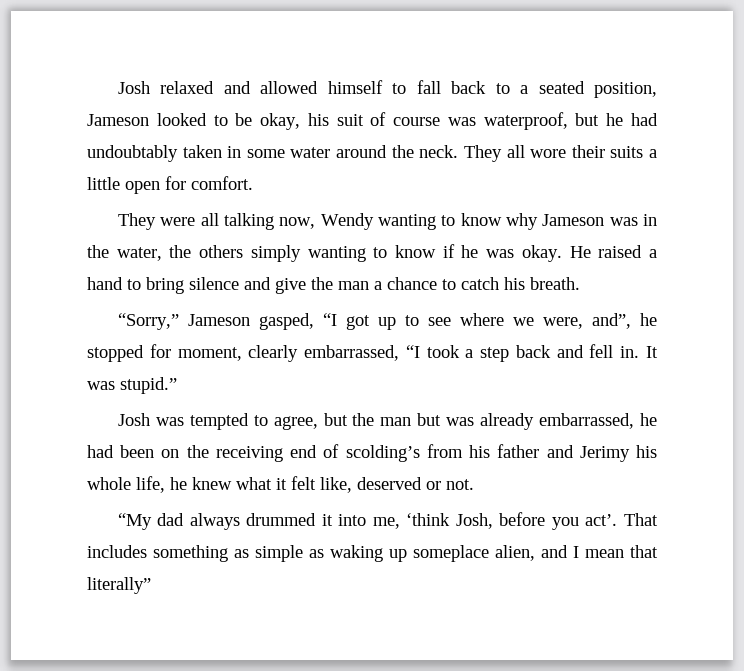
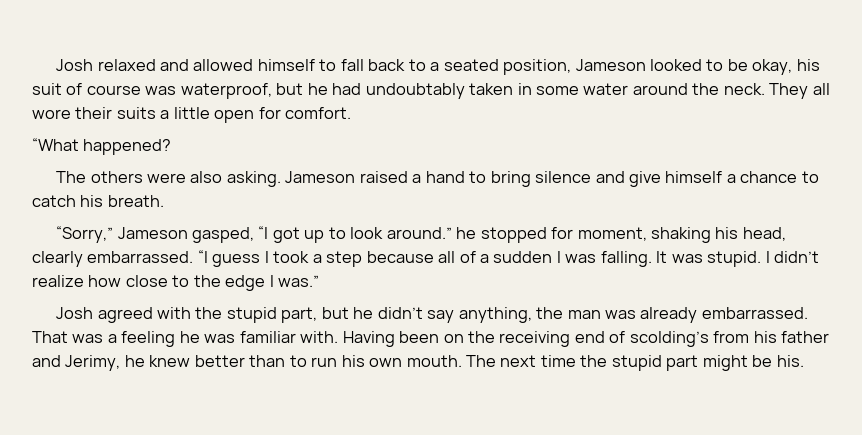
[117,213,657,230] [87,244,591,262] They were all talking now, Wendy wanting to know why Jameson was in the water, the others simply wanting to know if he was okay. He -> [32,138,172,155] [56,171,356,187] “What happened? // The others were also asking. Jameson
[311,277,369,290] the man -> [665,171,723,183] himself
[427,313,658,329] [87,344,658,362] [87,377,177,394] [117,413,442,430] see where we were, and”, he stopped for moment, clearly embarrassed, “I took a step back and fell in. It was stupid.” // Josh was tempted to agree, but the man but -> [350,227,786,243] [32,250,820,267] [32,275,320,291] [56,307,601,323] look around.” he stopped for moment, shaking his head, clearly embarrassed. “I guess I took a step because all of a sudden I was falling. It was stupid. I didn’t realize how close to the edge I was.” // Josh agreed with the stupid part, but he didn’t say anything, the man
[539,413,657,429] [87,445,114,458] embarrassed, he had -> [701,307,808,319] [32,331,395,347] embarrassed. That was a feeling he was familiar with. Having
[579,445,657,462] [87,476,474,493] [117,512,658,530] [87,545,658,562] [87,577,151,594] Jerimy his whole life, he knew what it felt like, deserved or not. // “My dad always drummed it into me, ‘think Josh, before you act’. That includes something as simple as waking up someplace alien, and I mean that literally” -> [65,355,804,371] Jerimy, he knew better than to run his own mouth. The next time the stupid part might be his.

